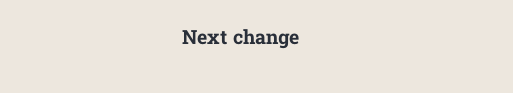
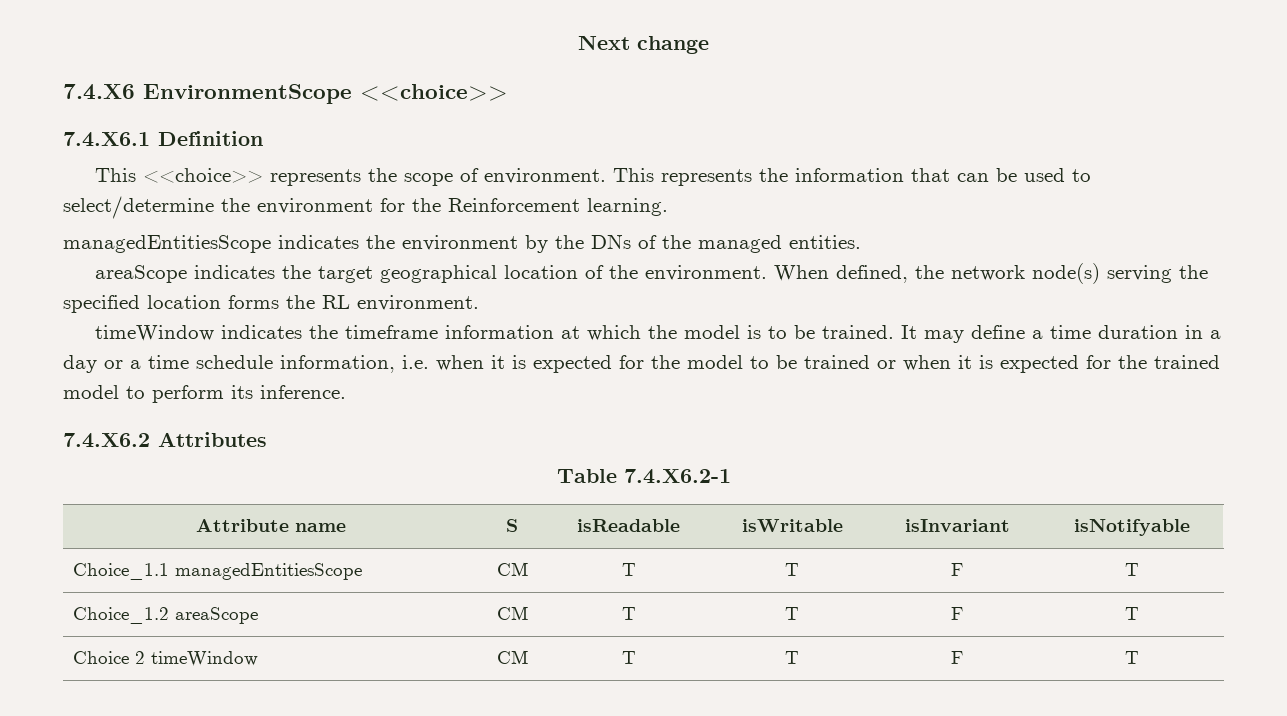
(299, 39) none -> [63,84,508,104] [63,131,263,147] [94,168,1091,186] [63,196,668,219] [63,234,861,253] [94,263,1208,284] [63,295,479,313] [94,325,1221,343] [63,355,1220,373] [63,385,346,403] [63,432,267,448] [556,469,731,484] [195,519,346,532] [506,519,518,532] [577,519,680,532] [741,519,843,532] [904,519,1010,532] [1074,519,1190,536] [72,563,362,580] [496,562,528,576] [621,563,636,576] [785,563,799,576] [951,563,963,576] [1125,563,1139,576] [72,607,258,624] [496,606,528,620] [621,607,636,620] [785,607,799,620] [951,607,963,620] [1125,607,1139,620] [72,651,258,667] [496,650,528,664] [621,651,636,664] [785,651,799,664] [951,651,963,664] [1125,651,1139,664] // 7.4.X6 EnvironmentScope <<choice>> // 7.4.X6.1 Definition // This <<choice>> represents the scope of environment. This represents the information that can be used to select/determine the environment for the Reinforcement learning. // managedEntitiesScope indicates the environment by the DNs of the managed entities. // areaScope indicates the target geographical location of the environment. When defined, the network node(s) serving the specified location forms the RL environment. // timeWindow indicates the timeframe information at which the model is to be trained. It may define a time duration in a day or a time schedule information, i.e. when it is expected for the model to be trained or when it is expected for the trained model to perform its inference. // 7.4.X6.2 Attributes // Table 7.4.X6.2-1 // Attribute name | S | isReadable | isWritable | isInvariant | isNotifyable // Choice_1.1 managedEntitiesScope | CM | T | T | F | T // Choice_1.2 areaScope | CM | T | T | F | T // Choice 2 timeWindow | CM | T | T | F | T

